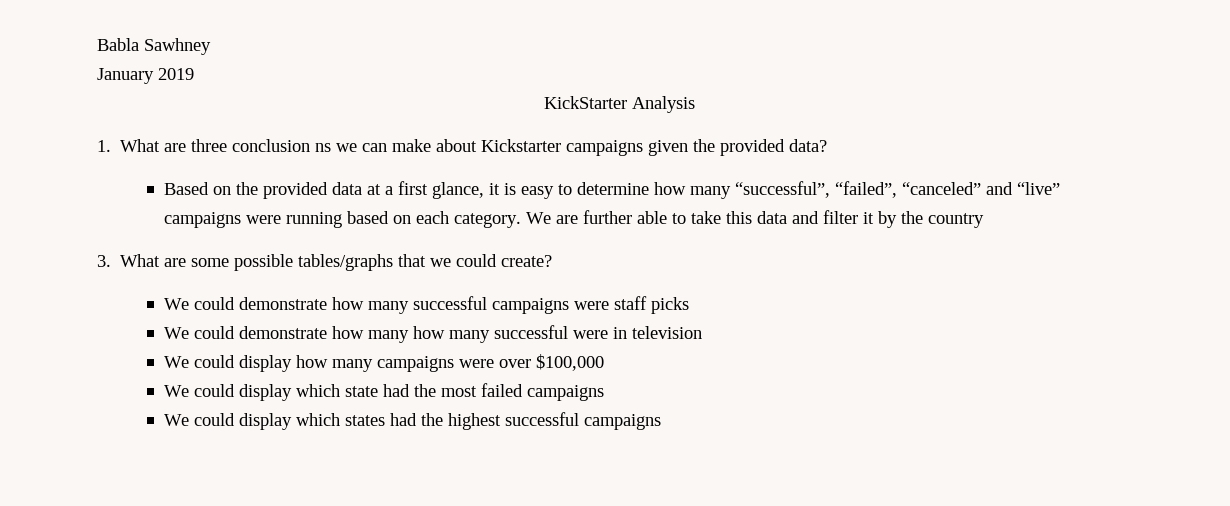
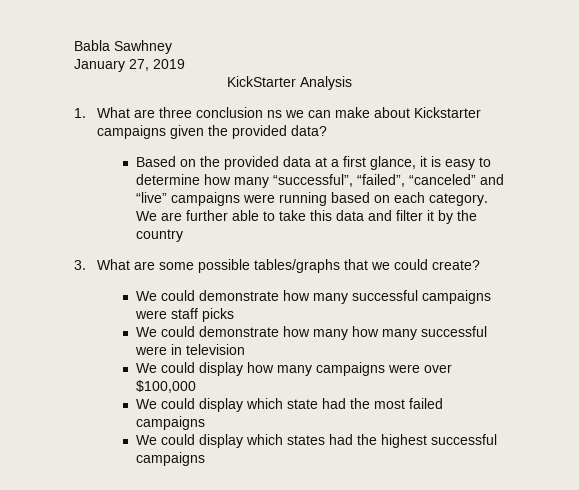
(154, 76) none -> [129,59,149,71] 27,

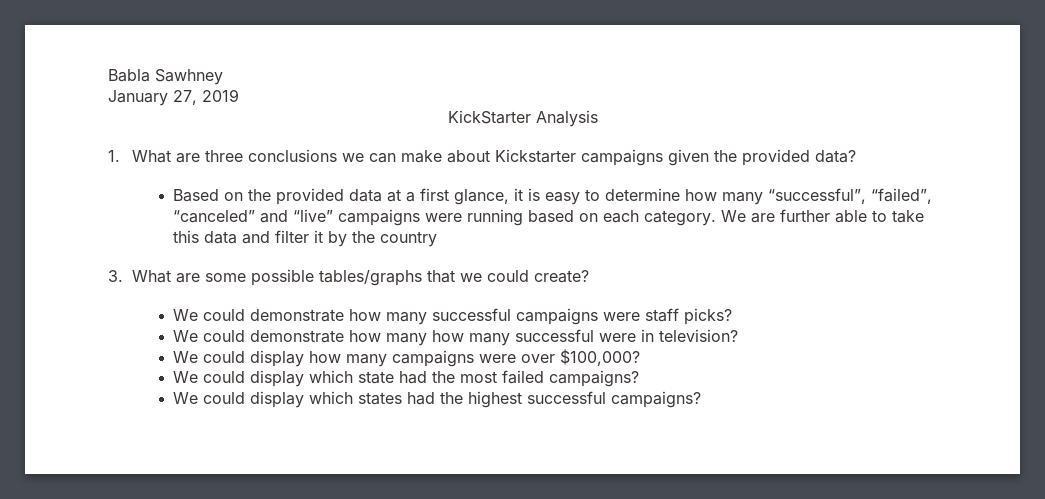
[196,107,283,118] conclusion ns -> [247,149,337,162] conclusions
[201,308,234,322] picks -> [684,308,733,325] picks?
[185,344,245,355] television -> [659,329,739,342] television?
[135,380,196,393] $100,000 -> [560,349,641,366] $100,000?
[135,416,205,430] campaigns -> [549,370,640,387] campaigns?
[135,452,205,466] campaigns -> [611,391,702,408] campaigns?

